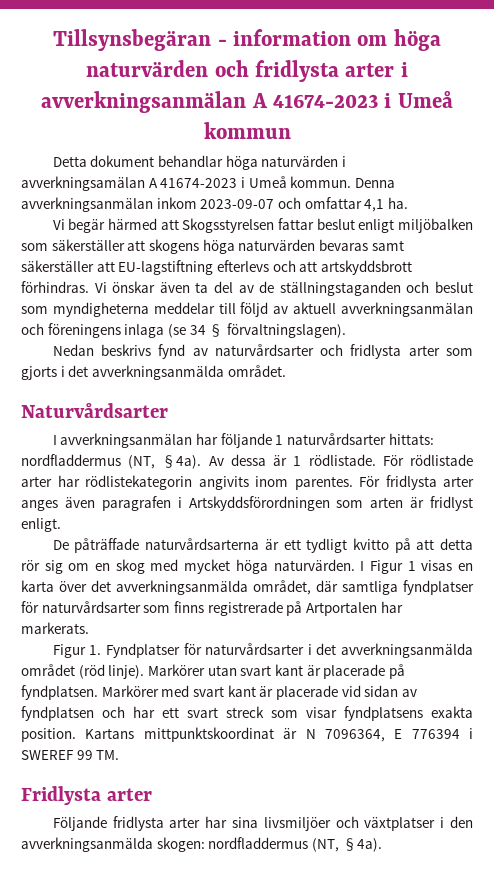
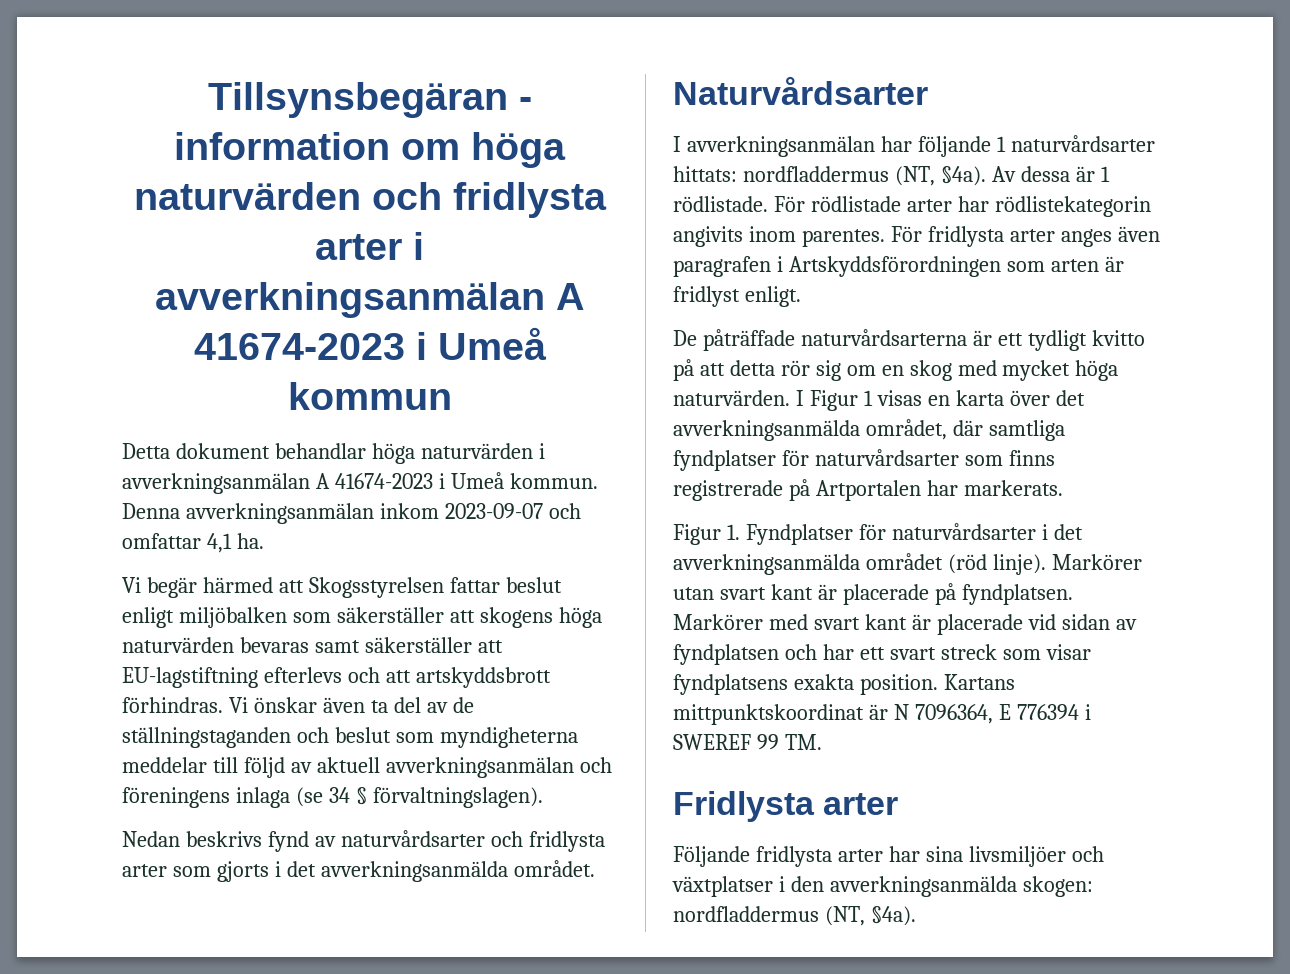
[21,176,145,191] avverkningsamälan -> [122,473,310,494] avverkningsanmälan

